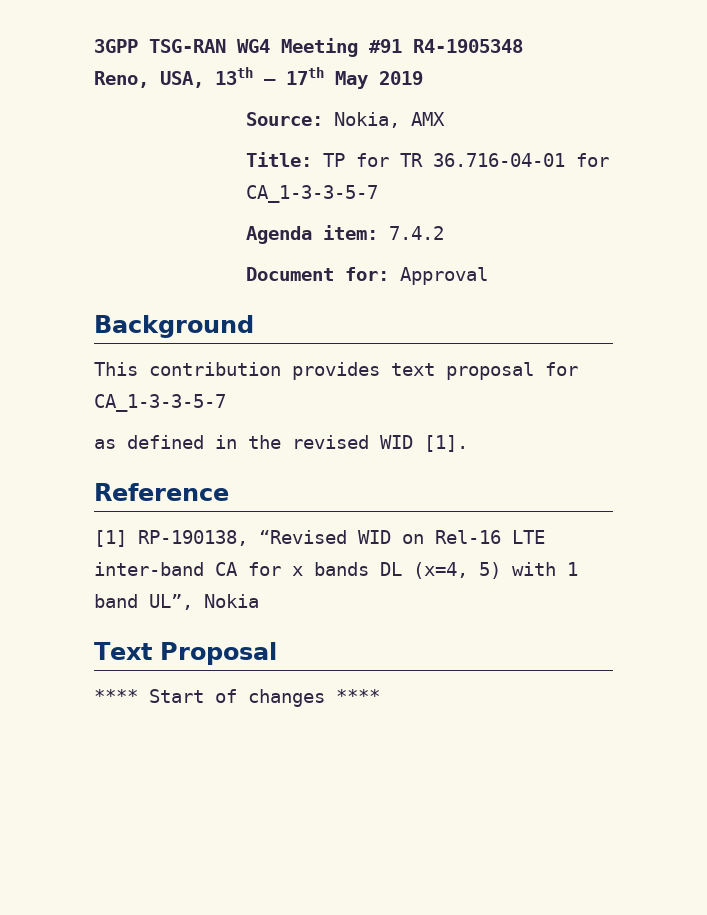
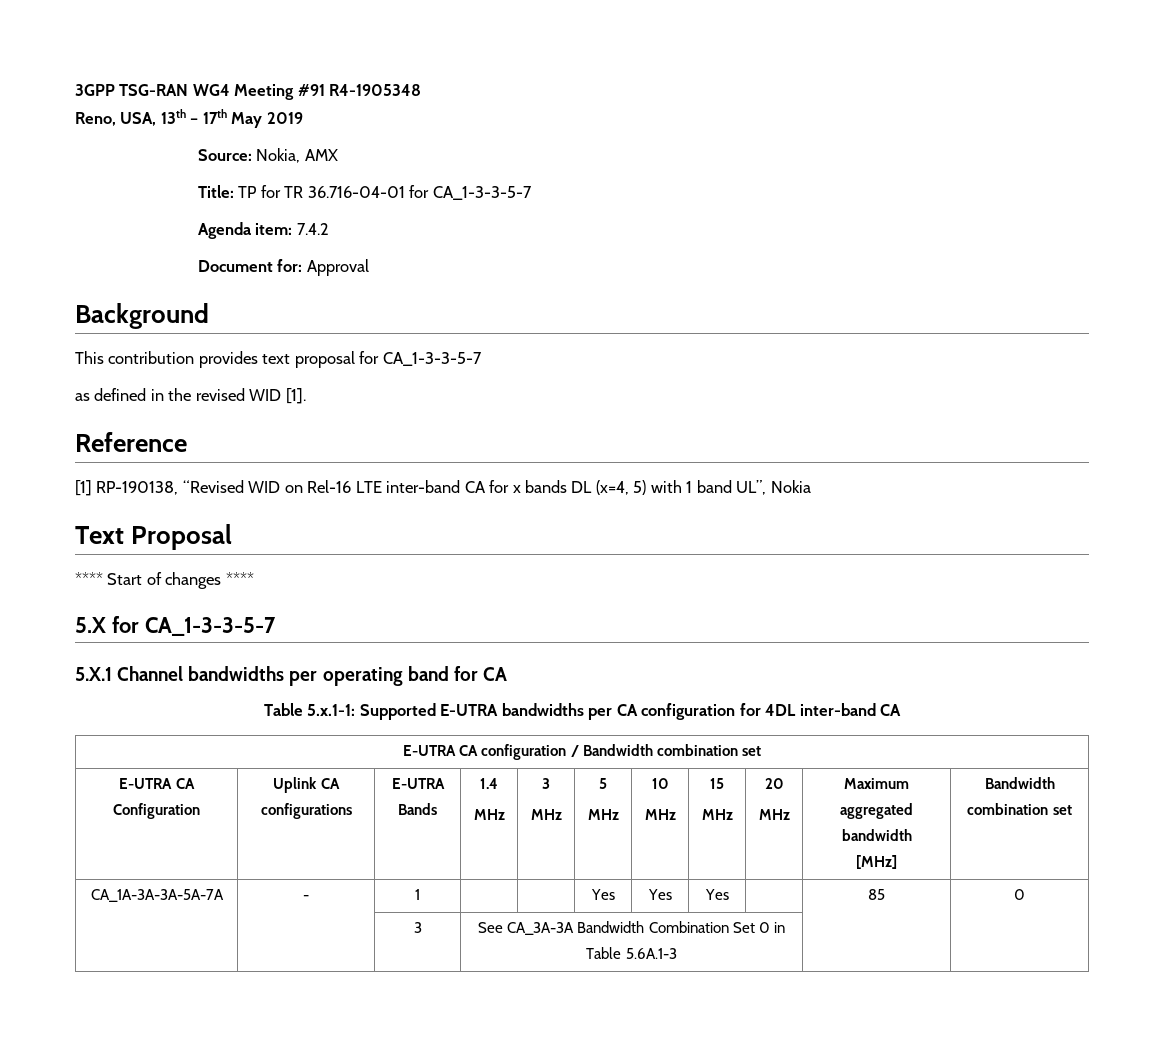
(380, 696) none -> [75,616,276,636] [75,666,507,686] [264,703,901,720] [403,744,761,760] [119,778,195,789] [113,803,200,819] [273,777,340,793] [260,803,352,819] [391,778,445,789] [398,803,437,815] [480,778,498,789] [473,809,505,820] [542,778,550,789] [530,809,562,820] [599,778,607,789] [587,809,619,820] [651,778,669,789] [644,809,676,820] [710,778,724,789] [701,809,733,820] [764,778,784,789] [758,809,790,820] [844,778,909,789] [840,803,913,819] [841,829,912,841] [856,855,897,869] [984,777,1055,789] [967,803,1072,815] [90,889,224,902] [303,895,309,900] [415,889,420,900] [590,889,615,900] [647,889,672,900] [704,889,729,900] [868,889,885,900] [1014,889,1025,900] [413,922,422,933] [478,921,785,935] [586,947,677,959] // 5.X for CA_1-3-3-5-7 // 5.X.1 Channel bandwidths per operating band for CA // Table 5.x.1-1: Supported E-UTRA bandwidths per CA configuration for 4DL inter-band CA // E-UTRA CA configuration / Bandwidth combination set // E-UTRA CA Configuration | Uplink CA configurations | E-UTRA Bands | 1.4 // MHz | 3 // MHz | 5 // MHz | 10 // MHz | 15 // MHz | 20 // MHz | Maximum aggregated bandwidth // [MHz] | Bandwidth combination set // CA_1A-3A-3A-5A-7A | - | 1 | | | Yes | Yes | Yes | | 85 | 0 // | | 3 | See CA_3A-3A Bandwidth Combination Set 0 in Table 5.6A.1-3 | |

